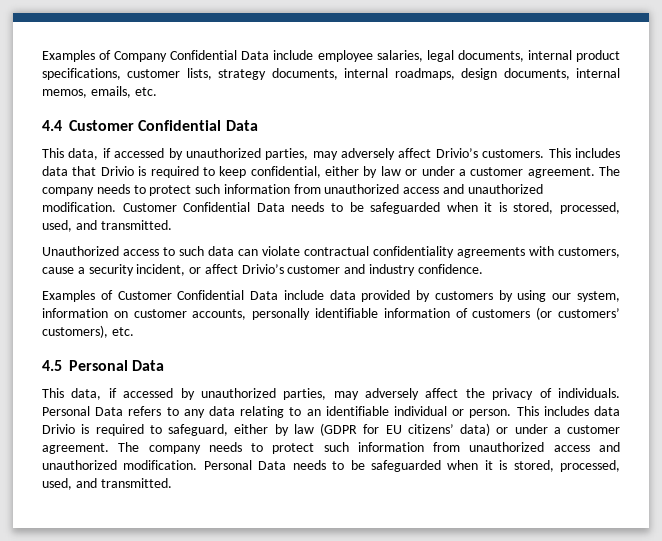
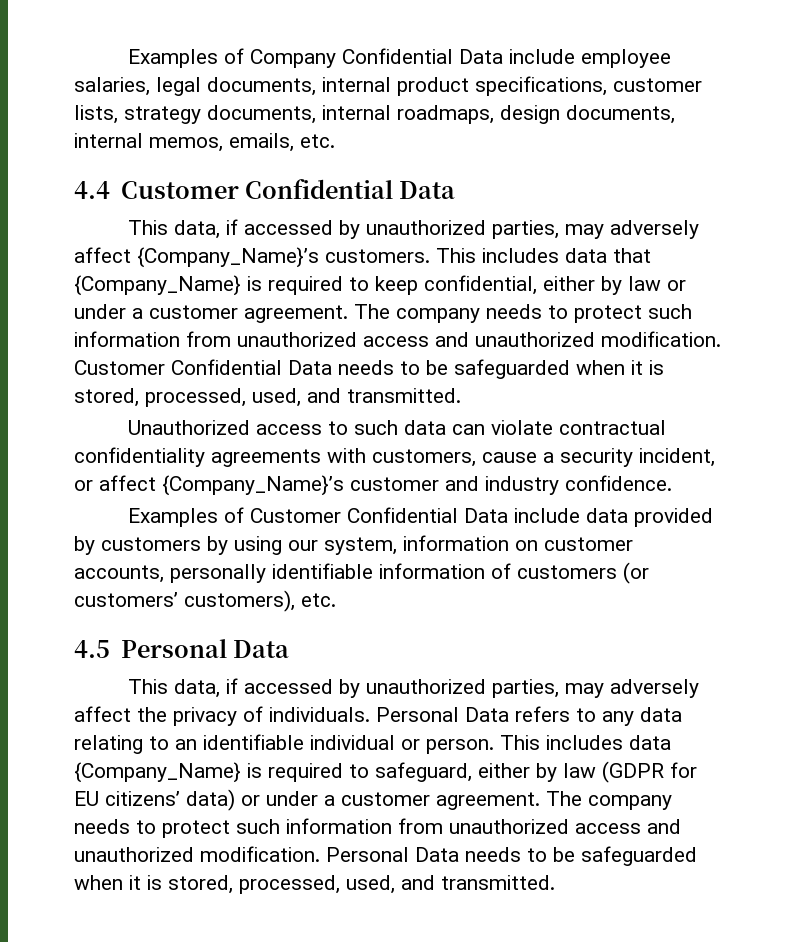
[435,148,478,158] Drivio’s -> [137,247,319,268] {Company_Name}’s
[100,166,134,176] Drivio -> [74,275,241,296] {Company_Name}
[241,264,284,274] Drivio’s -> [162,475,344,496] {Company_Name}’s
[42,424,75,434] Drivio -> [74,762,241,783] {Company_Name}

